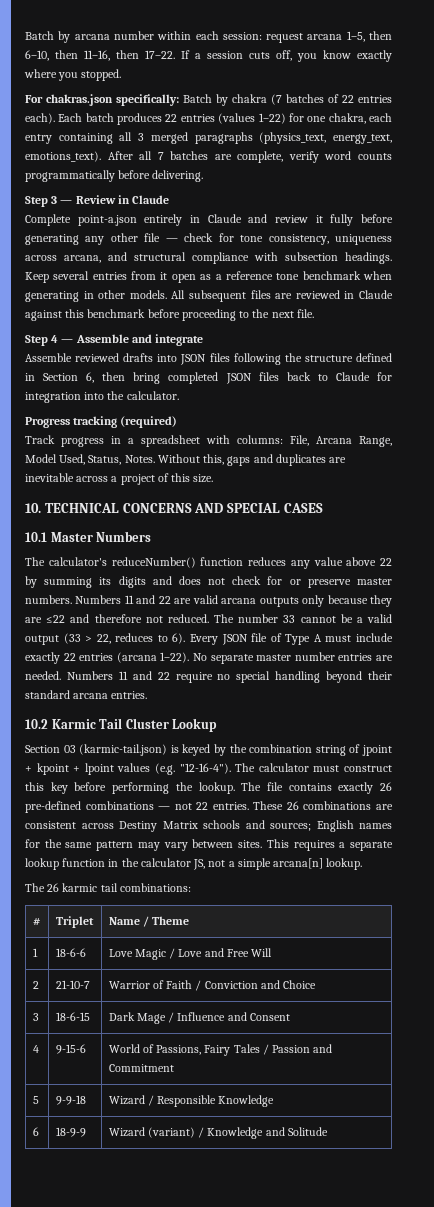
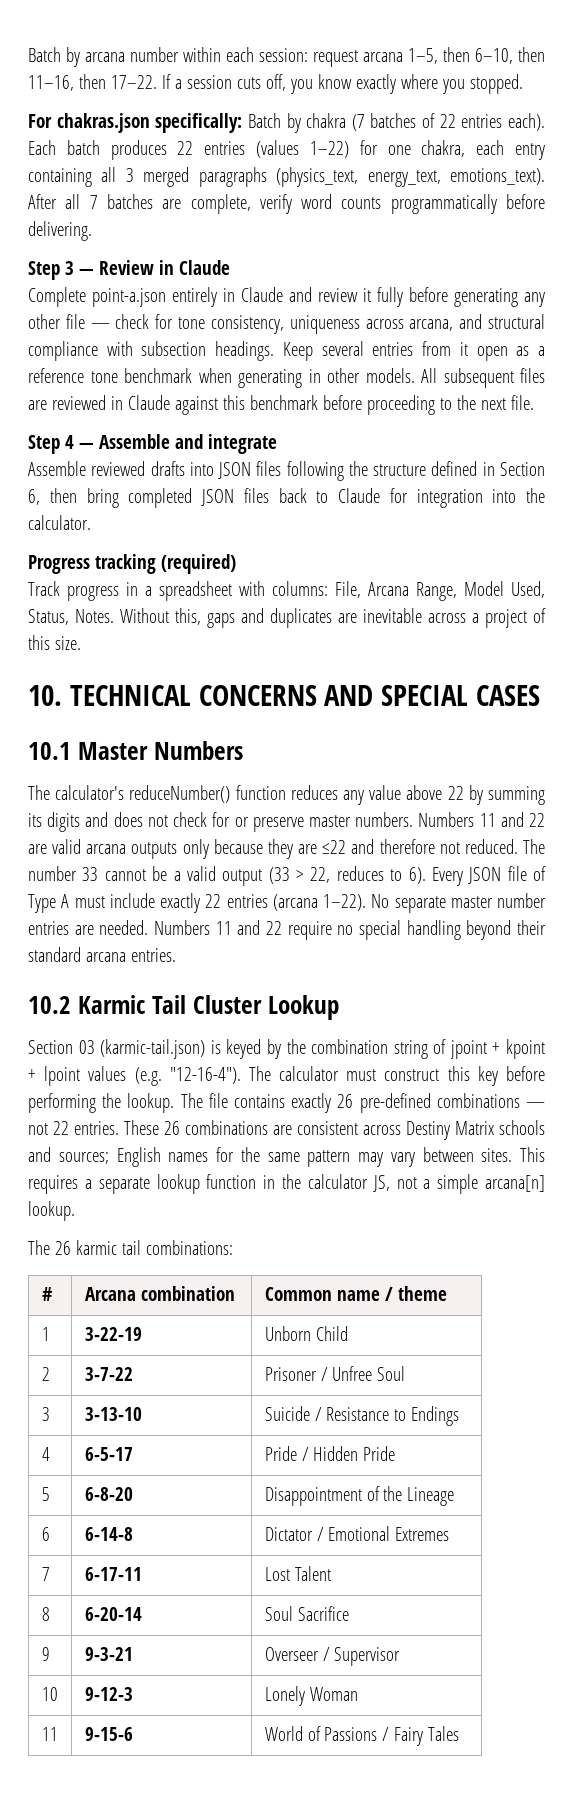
[55,916,94,928] [108,916,190,927] [32,948,38,957] [55,948,86,957] [108,948,273,960] [32,981,39,989] [55,980,90,989] [108,980,317,991] [32,1013,39,1021] [55,1012,90,1021] [108,1012,290,1024] [32,1045,39,1053] [55,1044,86,1054] [108,1044,333,1056] [108,1064,174,1072] [32,1096,39,1104] [55,1095,86,1105] [108,1095,275,1107] [32,1127,39,1136] [55,1127,86,1137] [108,1127,328,1139] Triplet | Name / Theme // 1 | 18-6-6 | Love Magic / Love and Free Will // 2 | 21-10-7 | Warrior of Faith / Conviction and Choice // 3 | 18-6-15 | Dark Mage / Influence and Consent // 4 | 9-15-6 | World of Passions, Fairy Tales / Passion and Commitment // 5 | 9-9-18 | Wizard / Responsible Knowledge // 6 | 18-9-9 | Wizard (variant) / Knowledge and Solitude -> [84,1286,235,1301] [264,1286,447,1301] [41,1327,50,1341] [84,1327,142,1341] [264,1326,348,1341] [41,1367,50,1381] [84,1367,133,1381] [264,1366,406,1381] [41,1407,50,1421] [84,1407,142,1421] [264,1406,460,1426] [41,1447,50,1461] [84,1447,133,1461] [264,1446,396,1461] [41,1487,50,1501] [84,1487,133,1501] [264,1486,455,1506] [41,1527,50,1541] [84,1527,133,1541] [264,1526,450,1541] [41,1567,50,1581] [84,1567,142,1581] [264,1566,332,1581] [41,1607,50,1621] [84,1607,142,1621] [264,1606,349,1621] [41,1647,50,1661] [84,1647,133,1661] [264,1647,401,1666] [41,1687,58,1701] [84,1687,133,1701] [264,1686,358,1706] [41,1727,58,1741] [84,1727,133,1741] [264,1726,460,1746] Arcana combination | Common name / theme // 1 | 3-22-19 | Unborn Child // 2 | 3-7-22 | Prisoner / Unfree Soul // 3 | 3-13-10 | Suicide / Resistance to Endings // 4 | 6-5-17 | Pride / Hidden Pride // 5 | 6-8-20 | Disappointment of the Lineage // 6 | 6-14-8 | Dictator / Emotional Extremes // 7 | 6-17-11 | Lost Talent // 8 | 6-20-14 | Soul Sacrifice // 9 | 9-3-21 | Overseer / Supervisor // 10 | 9-12-3 | Lonely Woman // 11 | 9-15-6 | World of Passions / Fairy Tales

